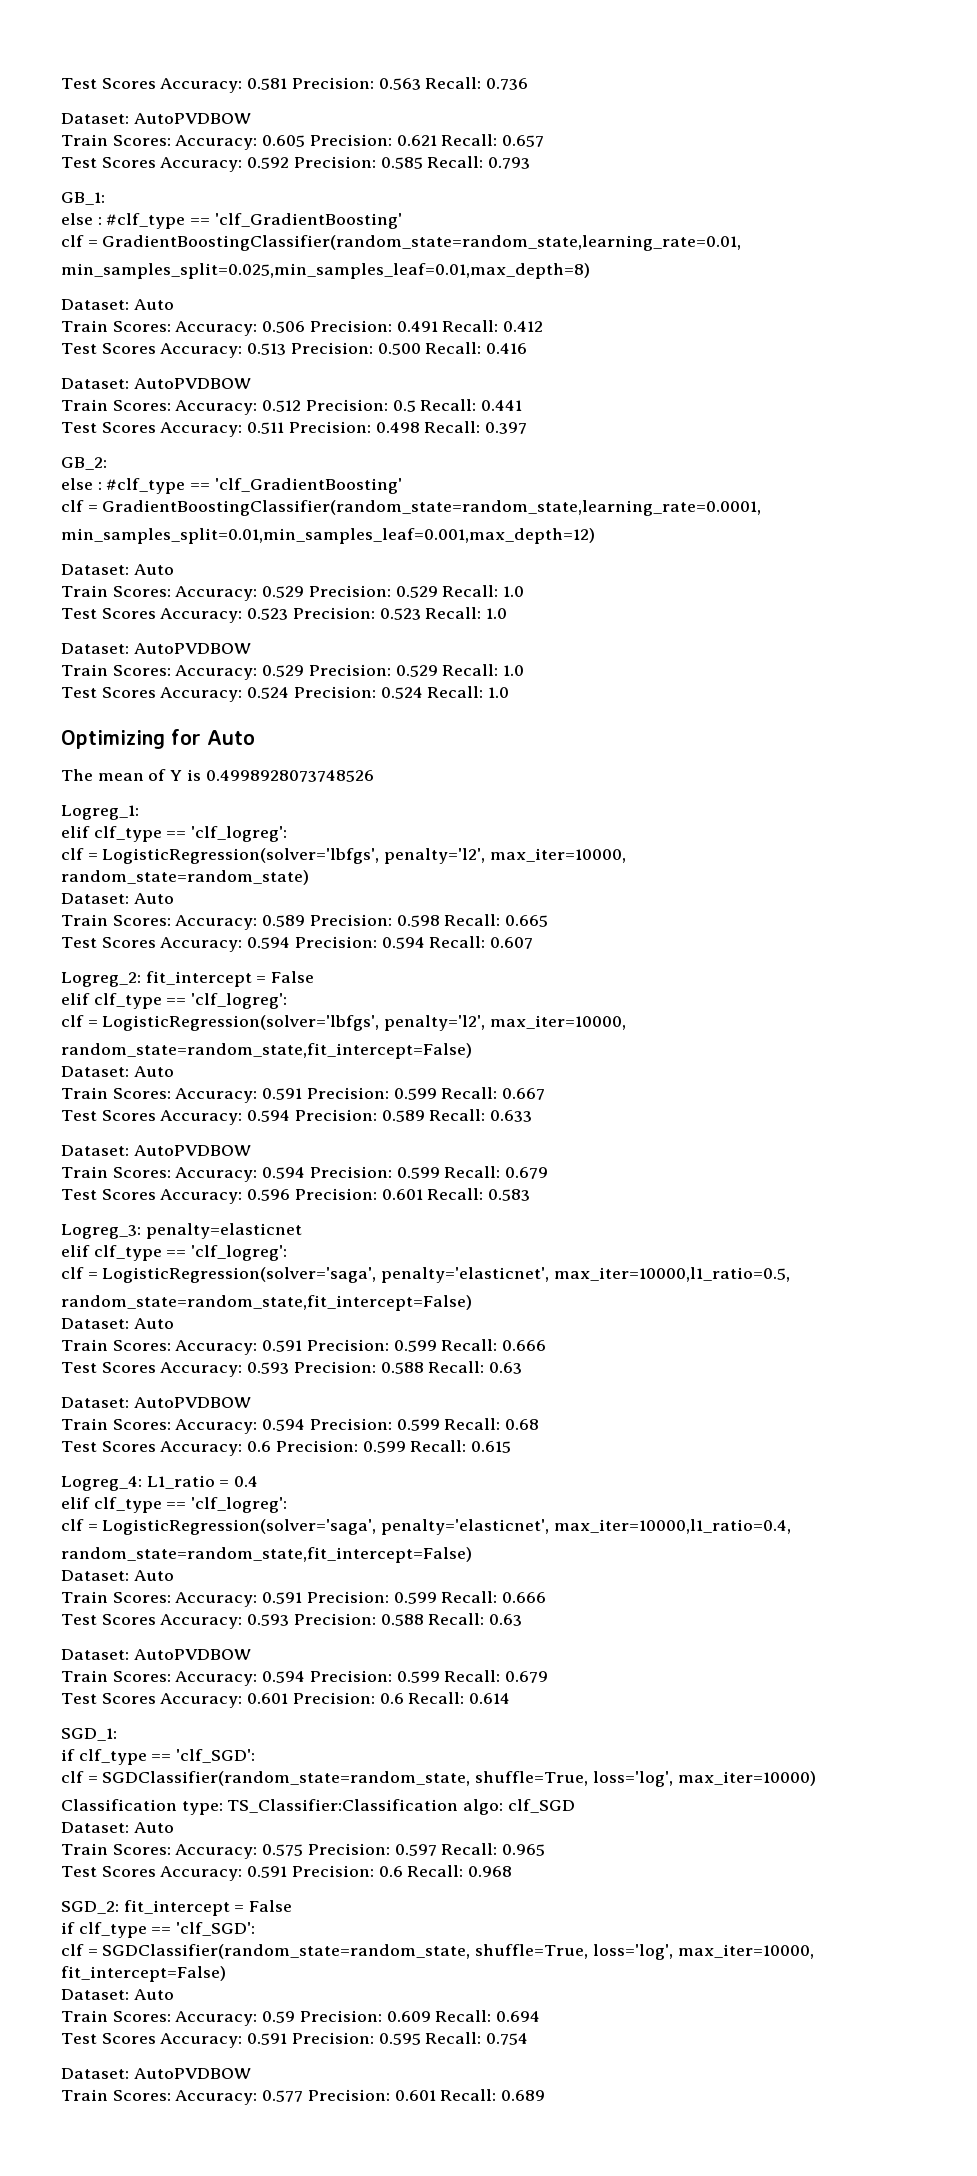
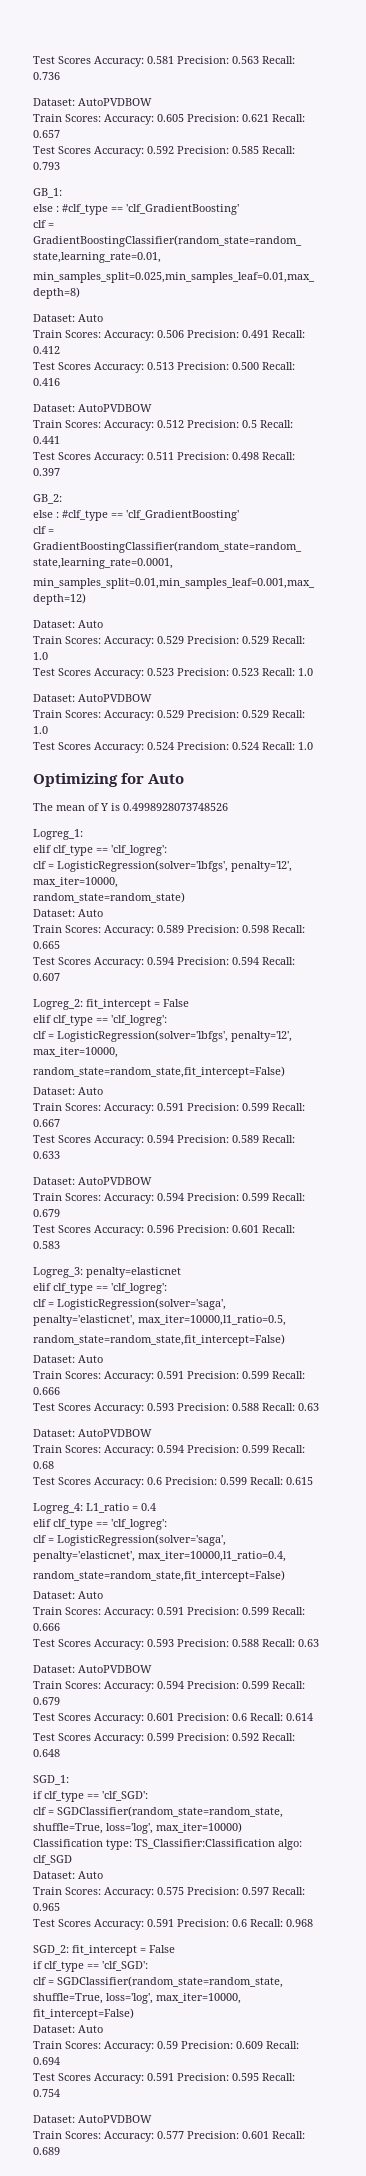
(511, 1698) none -> [33,1733,295,1744] [33,1749,60,1757] // Test Scores Accuracy: 0.599 Precision: 0.592 Recall: 0.648

